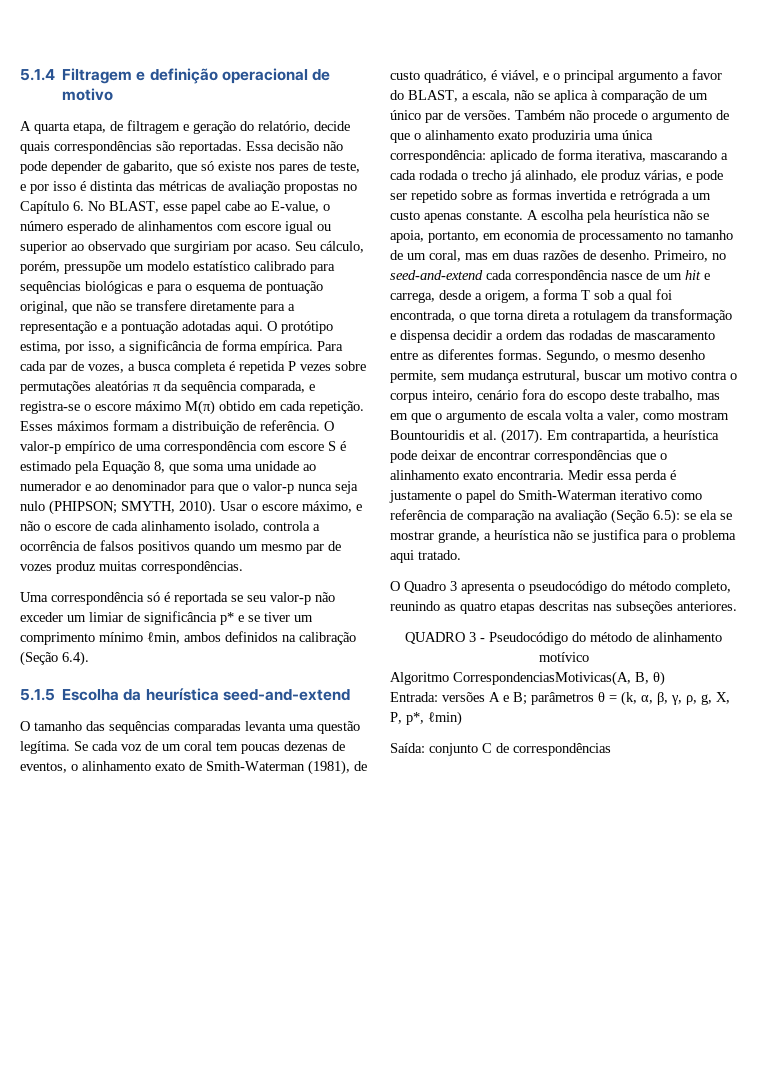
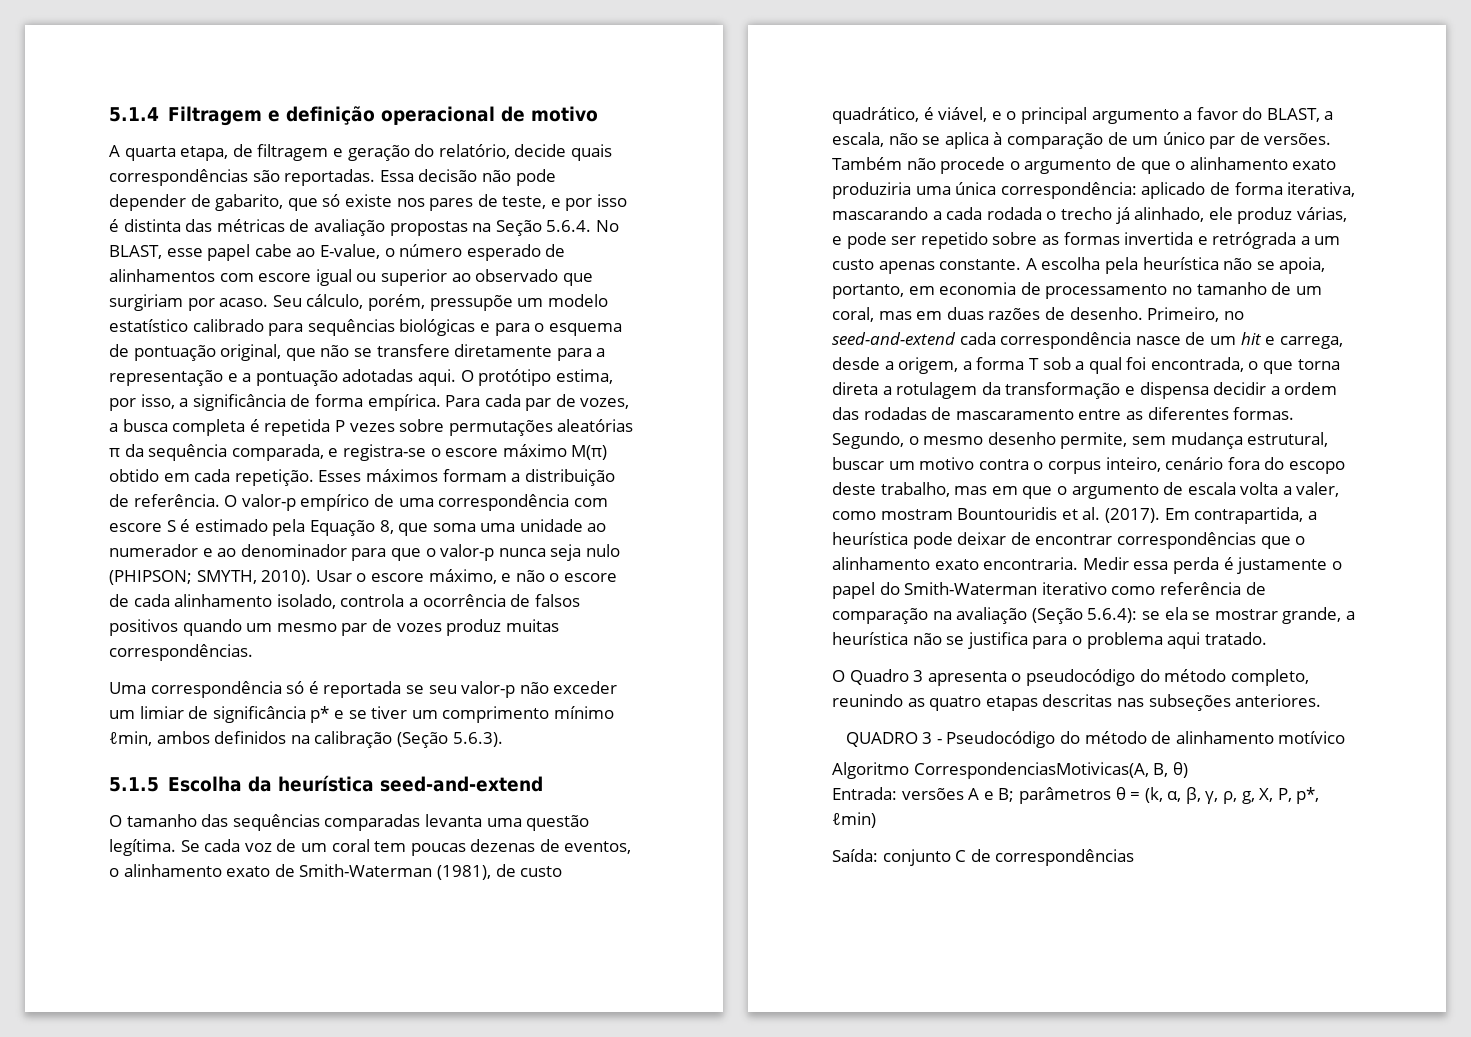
[343,184,357,191] [20,201,84,214] no Capítulo 6. -> [472,220,592,236] na Seção 5.6.4.
[62,651,89,666] 6.4). -> [452,732,503,747] 5.6.3).
[653,509,680,524] 6.5): -> [1087,608,1138,623] 5.6.4):

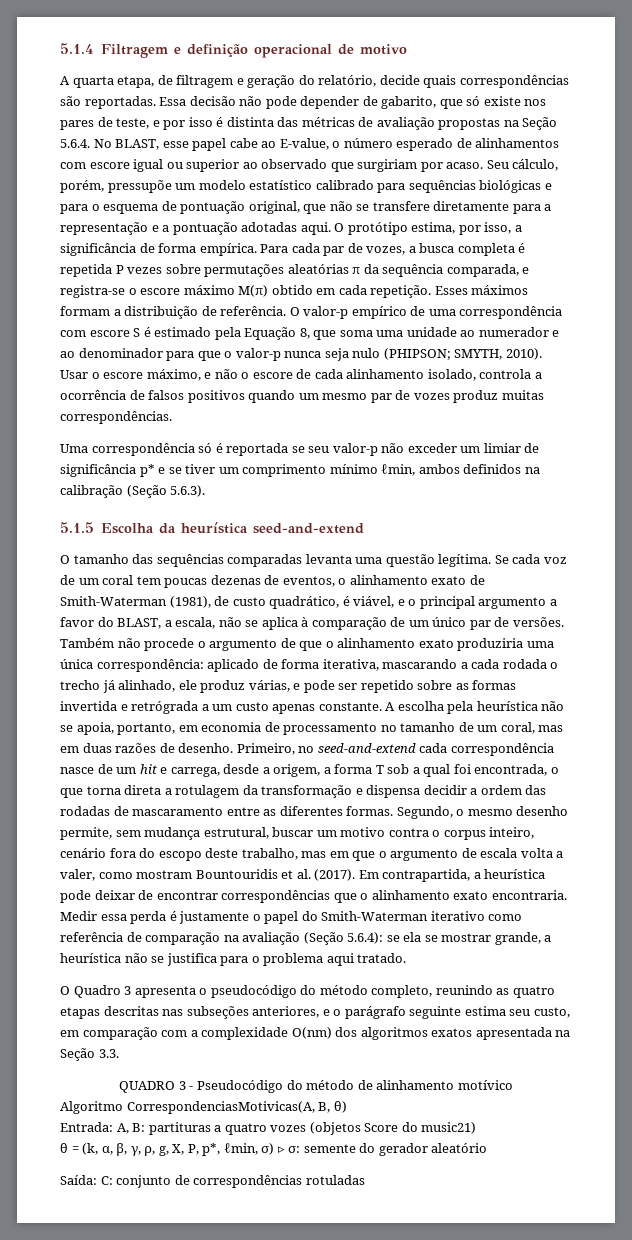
[1235,694,1322,707] anteriores. -> [252,1006,570,1019] [60,1027,571,1040] [60,1048,119,1061] anteriores, e o parágrafo seguinte estima seu custo, em comparação com a complexidade O(nm) dos algoritmos exatos apresentada na Seção 3.3.
[901,787,1111,804] versões A e B; parâmetros -> [116,1122,477,1135] A, B: partituras a quatro vozes (objetos Score do music21) //
[832,812,876,828] ℓmin) -> [223,1143,488,1156] ℓmin, σ) ▹ σ: semente do gerador aleatório
[882,849,967,866] conjunto C -> [100,1175,172,1188] C: conjunto
(1135, 857) none -> [305,1175,365,1185] rotuladas

